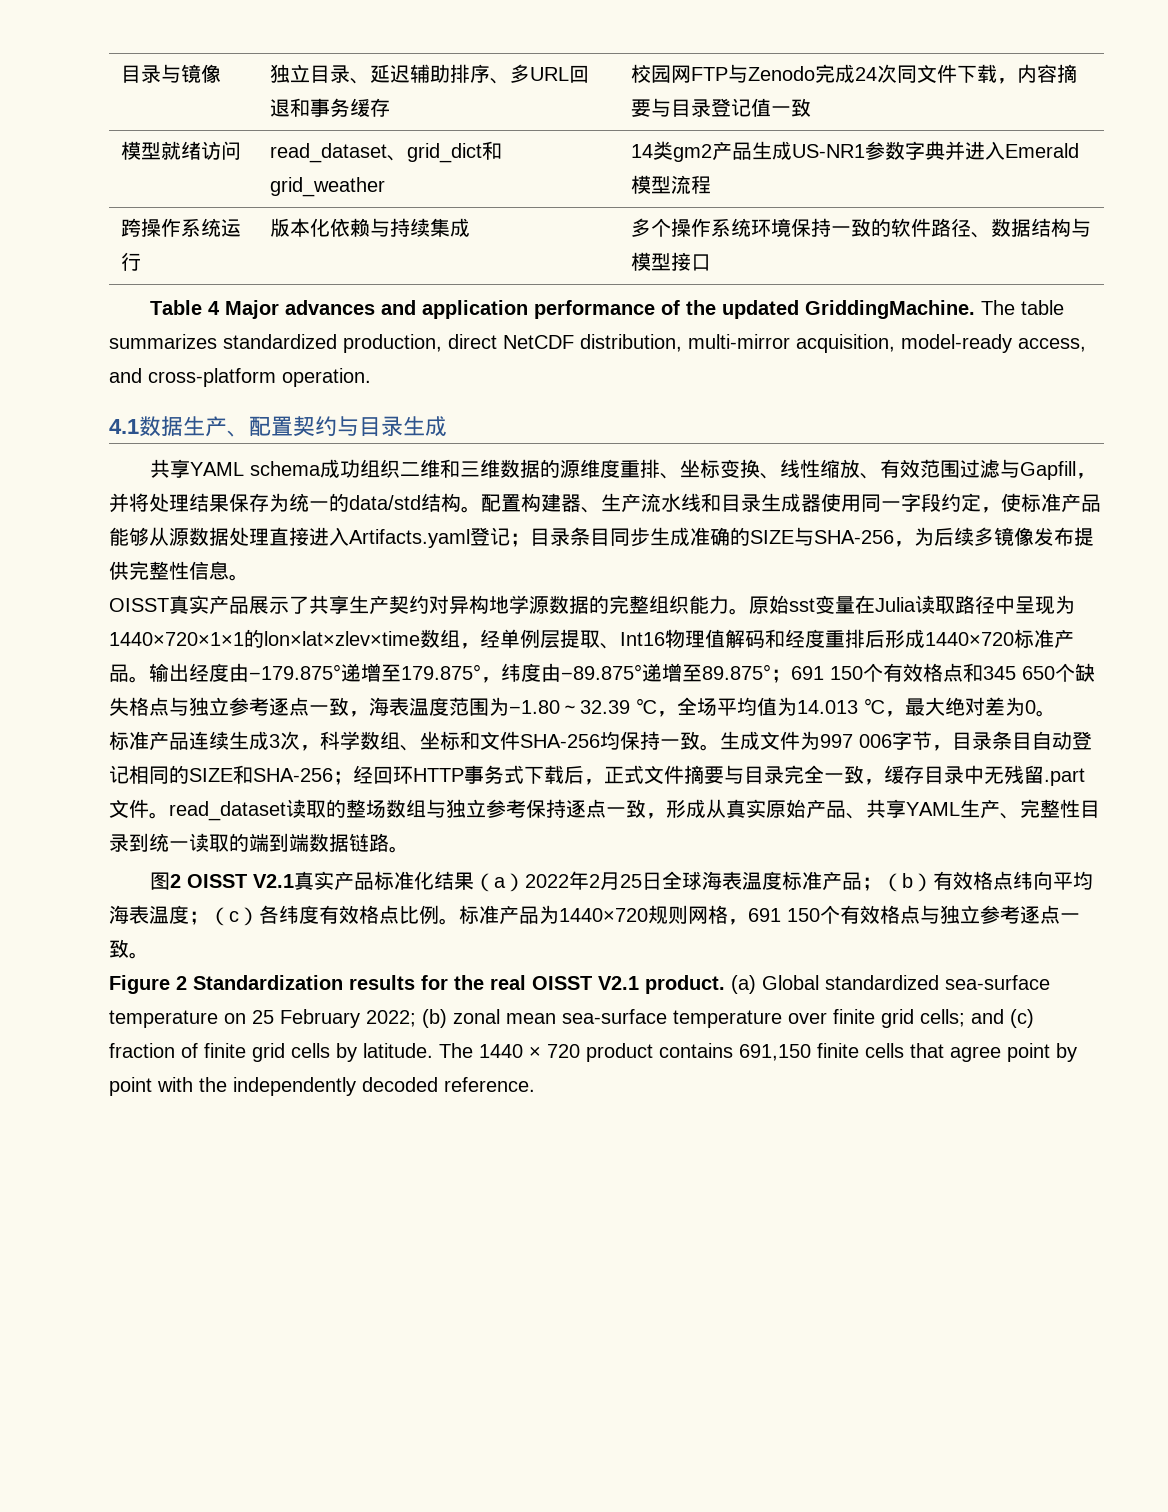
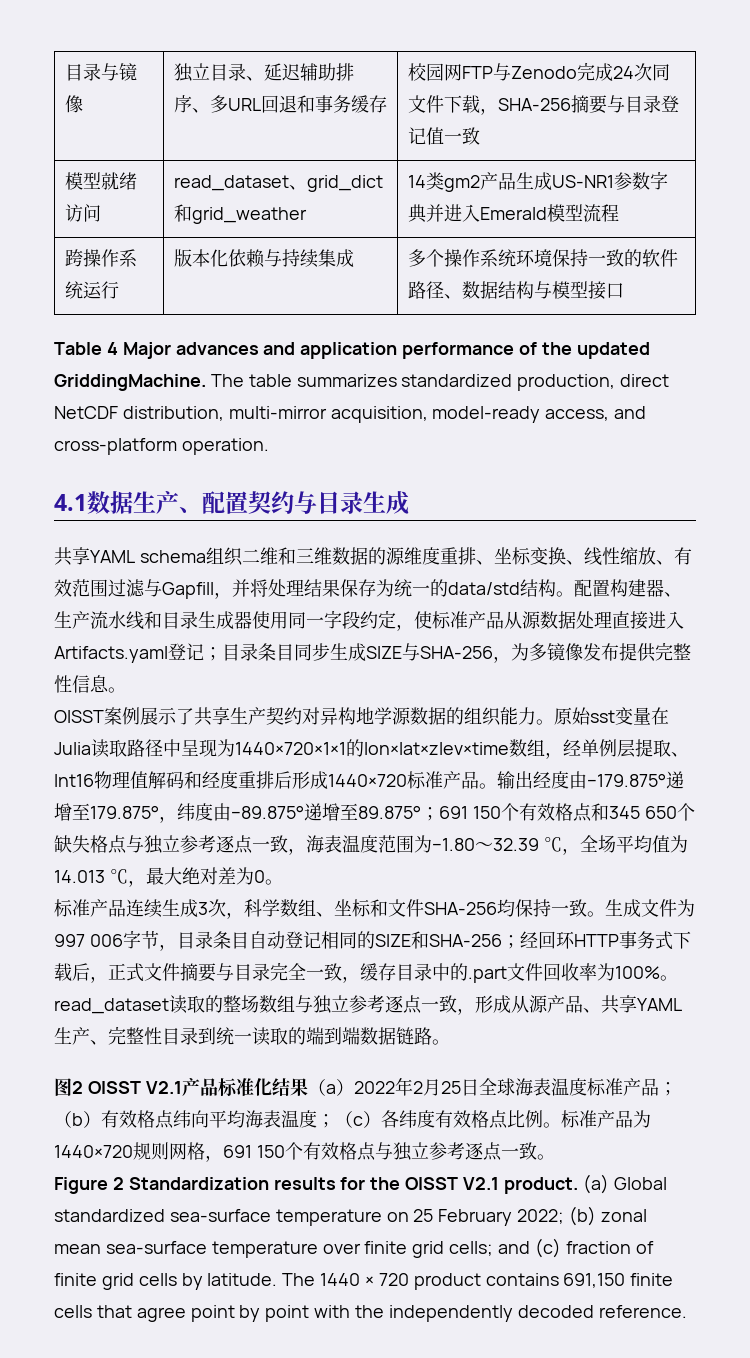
[1017,64,1058,83] 内容 -> [497,98,571,111] SHA-256
[320,459,361,478] 成功 -> (206, 556) none
[109,527,149,546] 能够 -> (504, 620) none
[690,527,750,546] 准确的 -> (366, 652) none
[934,527,974,546] 后续 -> (529, 652) none
[169,595,249,614] 真实产品 -> [104,707,140,725] 案例
[609,595,649,614] 完整 -> (464, 716) none
[984,765,1044,785] 无残留 -> [450,963,468,981] 的
(149, 808) none -> [543,963,660,981] 回收率为100%
[526,799,566,818] 保持 -> (385, 1004) none
[726,799,806,818] 真实原始 -> [529,995,548,1013] 源
[294,871,335,890] 真实 -> (182, 1087) none
[490,975,526,990] real -> (401, 1183) none

